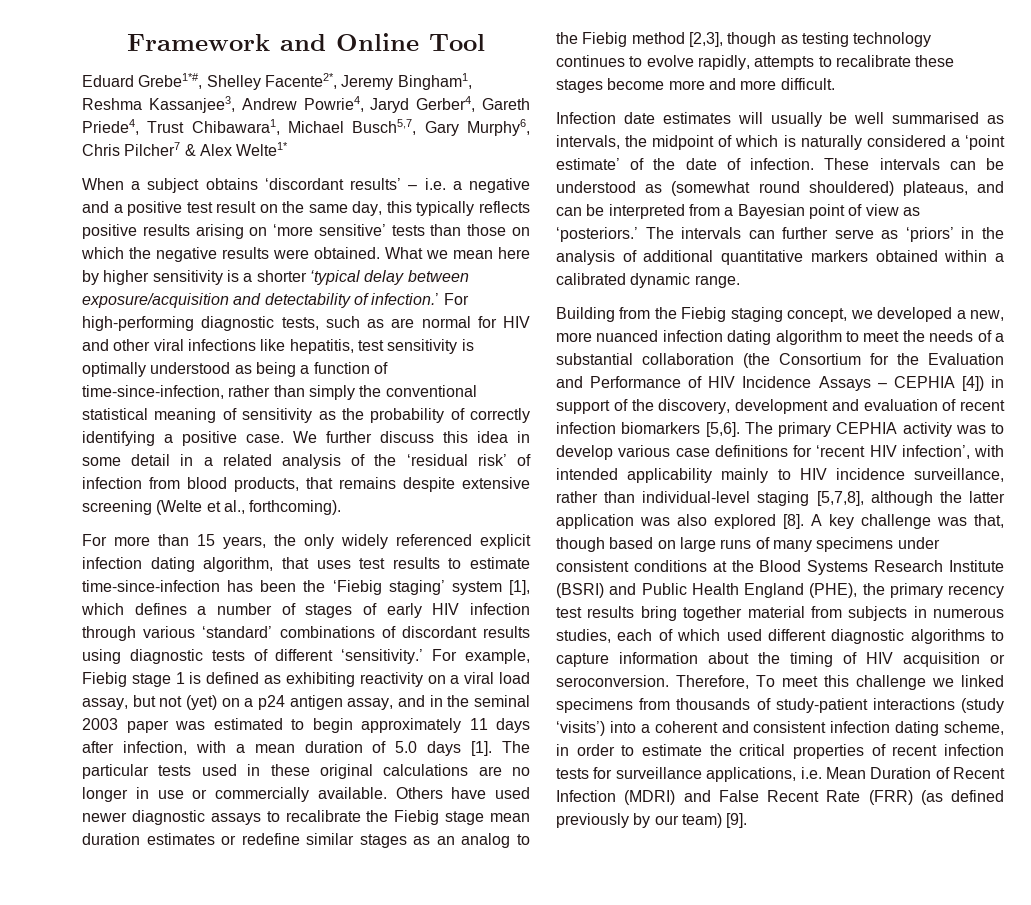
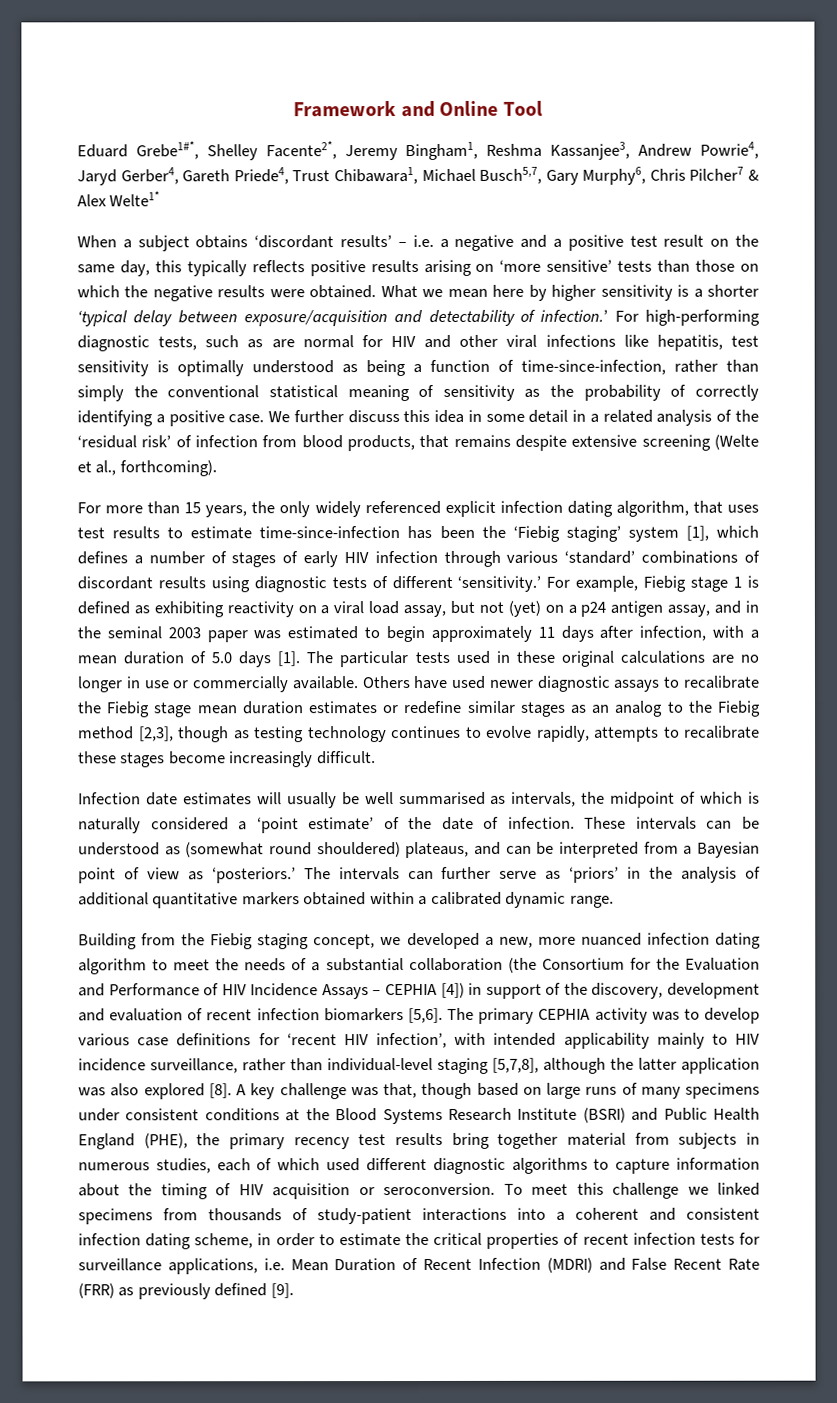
[138,73,203,89] Grebe1*#, -> [135,141,199,160] Grebe1#*,
[668,78,777,90] more and more -> [229,751,314,768] increasingly
[676,675,749,689] Therefore, -> (496, 1189) none
[961,698,1005,713] [556,721,605,736] (study ‘visits’) -> (507, 1214) none
[920,790,1004,805] [556,813,722,828] (as defined previously by our team) -> [118,1283,268,1300] as previously defined

